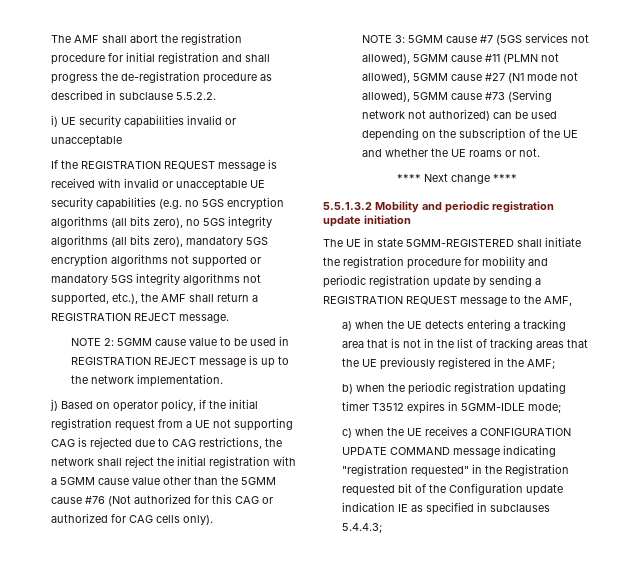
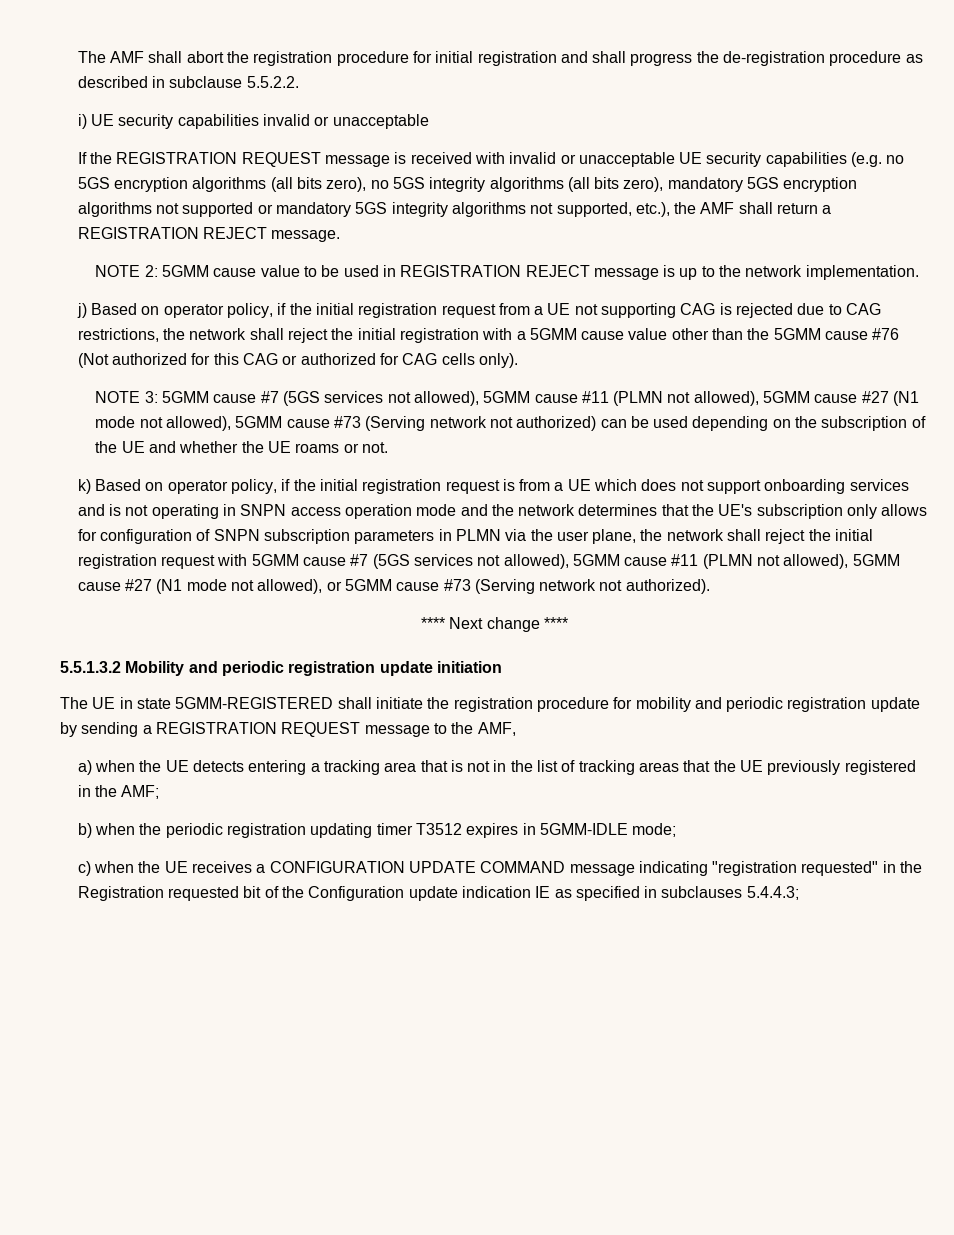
(540, 152) none -> [77,479,909,494] [77,504,928,519] [77,529,874,544] [77,554,900,569] [77,579,710,594] // k) Based on operator policy, if the initial registration request is from a UE which does not support onboarding services and is not operating in SNPN access operation mode and the network determines that the UE's subscription only allows for configuration of SNPN subscription parameters in PLMN via the user plane, the network shall reject the initial registration request with 5GMM cause #7 (5GS services not allowed), 5GMM cause #11 (PLMN not allowed), 5GMM cause #27 (N1 mode not allowed), or 5GMM cause #73 (Serving network not authorized).

